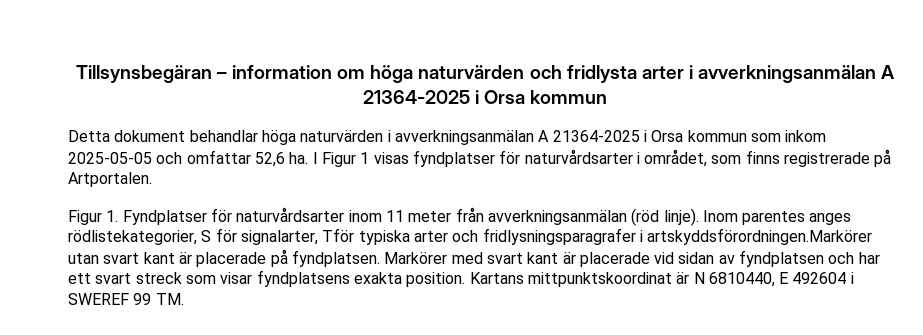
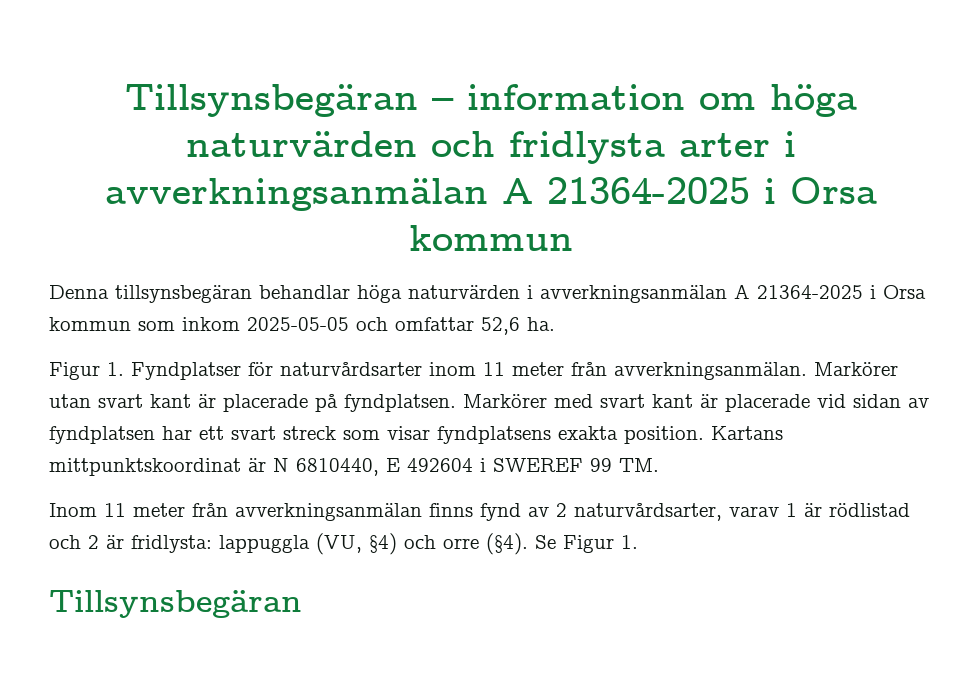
[68,130,186,142] Detta dokument -> [49,285,252,303] Denna tillsynsbegäran
[312,149,892,167] [68,172,152,187] I Figur 1 visas fyndplatser för naturvårdsarter i området, som finns registrerade på Artportalen. -> (555, 324) none
[487,208,852,226] [68,228,873,245] avverkningsanmälan (röd linje). Inom parentes anges rödlistekategorier, S för signalarter, Tför typiska arter och fridlysningsparagrafer i artskyddsförordningen.Markörer -> [614,362,898,380] avverkningsanmälan. Markörer
[828,252,855,264] och -> (155, 435) none
(184, 299) none -> [49,503,910,521] [49,533,638,555] [49,590,302,618] // Inom 11 meter från avverkningsanmälan finns fynd av 2 naturvårdsarter, varav 1 är rödlistad och 2 är fridlysta: lappuggla (VU, §4) och orre (§4). Se Figur 1. // Tillsynsbegäran

